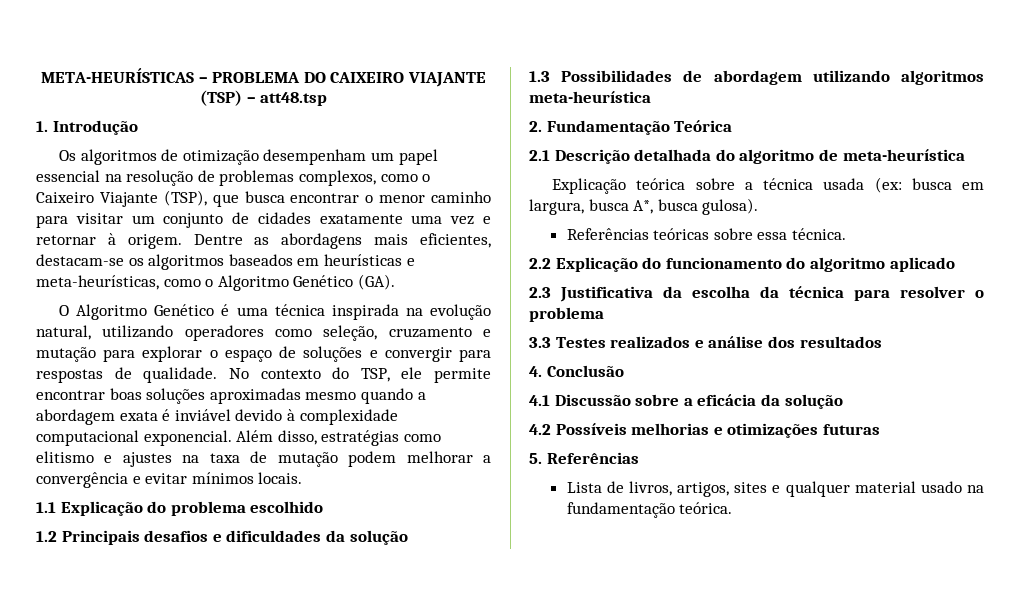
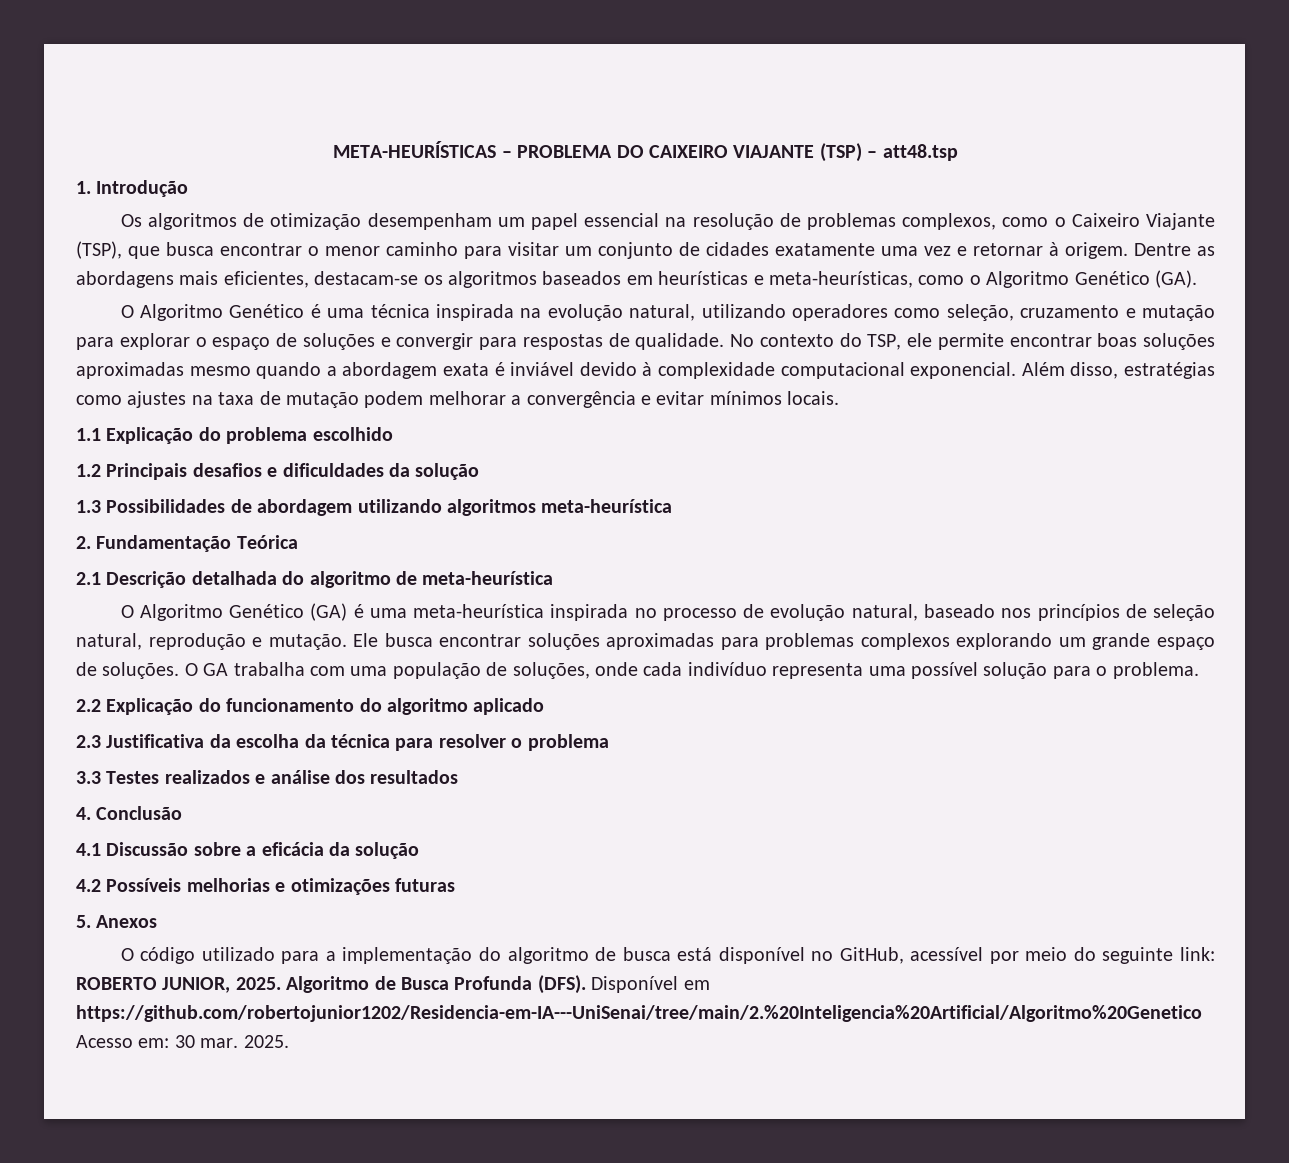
[36,451,113,463] elitismo e -> (122, 400) none
[552,177,984,194] [529,198,759,215] [566,228,846,240] Explicação teórica sobre a técnica usada (ex: busca em largura, busca A*, busca gulosa). // Referências teóricas sobre essa técnica. -> [120,603,1216,621] [76,633,1215,650] [76,662,1199,679] O Algoritmo Genético (GA) é uma meta-heurística inspirada no processo de evolução natural, baseado nos princípios de seleção natural, reprodução e mutação. Ele busca encontrar soluções aproximadas para problemas complexos explorando um grande espaço de soluções. O GA trabalha com uma população de soluções, onde cada indivíduo representa uma possível solução para o problema.
[546,452,639,464] [566,481,984,497] [566,502,733,518] Referências // Lista de livros, artigos, sites e qualquer material usado na fundamentação teórica. -> [96,915,158,928] [120,947,1216,964] [76,975,710,994] [76,1005,1202,1022] [76,1035,289,1048] Anexos // O código utilizado para a implementação do algoritmo de busca está disponível no GitHub, acessível por meio do seguinte link: ROBERTO JUNIOR, 2025. Algoritmo de Busca Profunda (DFS). Disponível em https://github.com/robertojunior1202/Residencia-em-IA---UniSenai/tree/main/2.%20Inteligencia%20Artificial/Algoritmo%20Genetico Acesso em: 30 mar. 2025.

